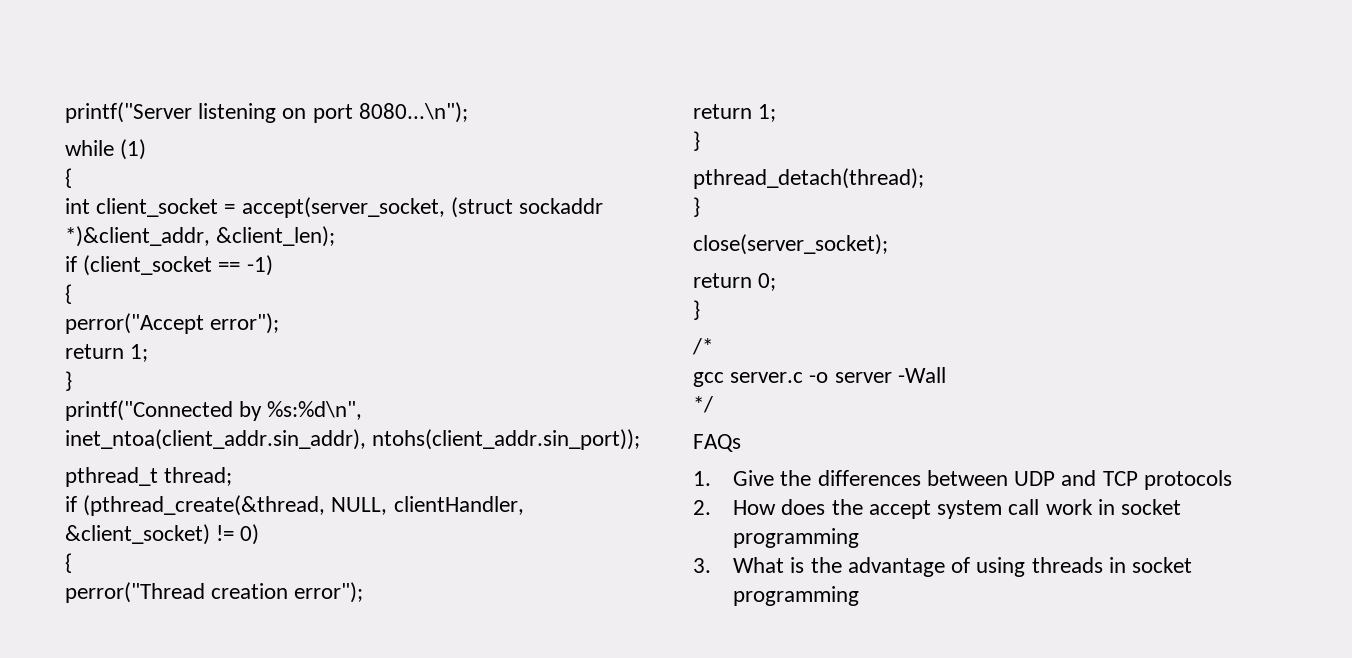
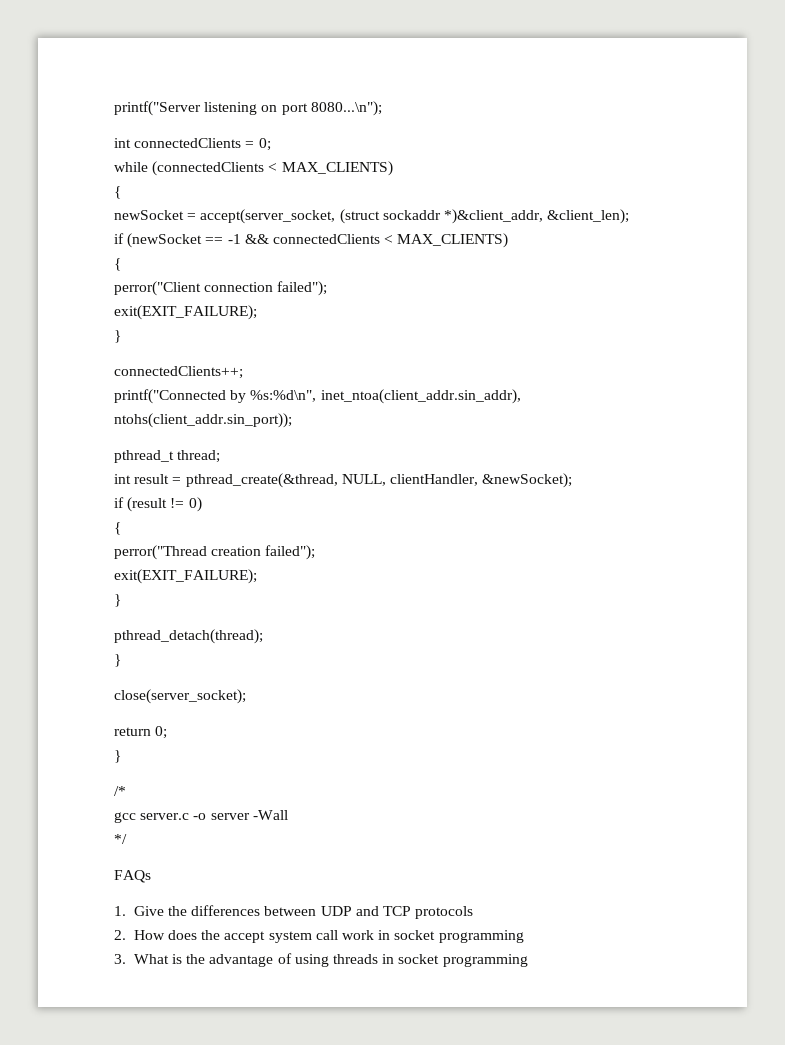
[65,139,147,160] [65,168,72,188] [65,198,219,217] while (1) // { // int client_socket -> [114,138,271,151] [114,161,393,176] [114,186,121,199] [114,210,184,220] int connectedClients = 0; // while (connectedClients < MAX_CLIENTS) // { // newSocket
[83,255,273,276] [65,284,72,304] [65,313,280,334] [65,344,149,362] [65,371,72,391] (client_socket == -1) // { // perror("Accept error"); // return 1; // } -> [127,233,509,248] [114,258,121,271] [114,281,328,296] [114,305,257,320] [114,330,121,343] [114,366,243,379] (newSocket == -1 && connectedClients < MAX_CLIENTS) // { // perror("Client connection failed"); // exit(EXIT_FAILURE); // } // connectedClients++;
[65,495,524,516] [65,524,210,545] if (pthread_create(&thread, NULL, clientHandler, &client_socket) -> [114,473,573,488] [114,497,168,512] int result = pthread_create(&thread, NULL, clientHandler, &newSocket); // if (result
[294,582,364,603] [693,104,777,122] error"); // return 1; -> [265,545,316,560] [114,569,257,584] failed"); // exit(EXIT_FAILURE);

